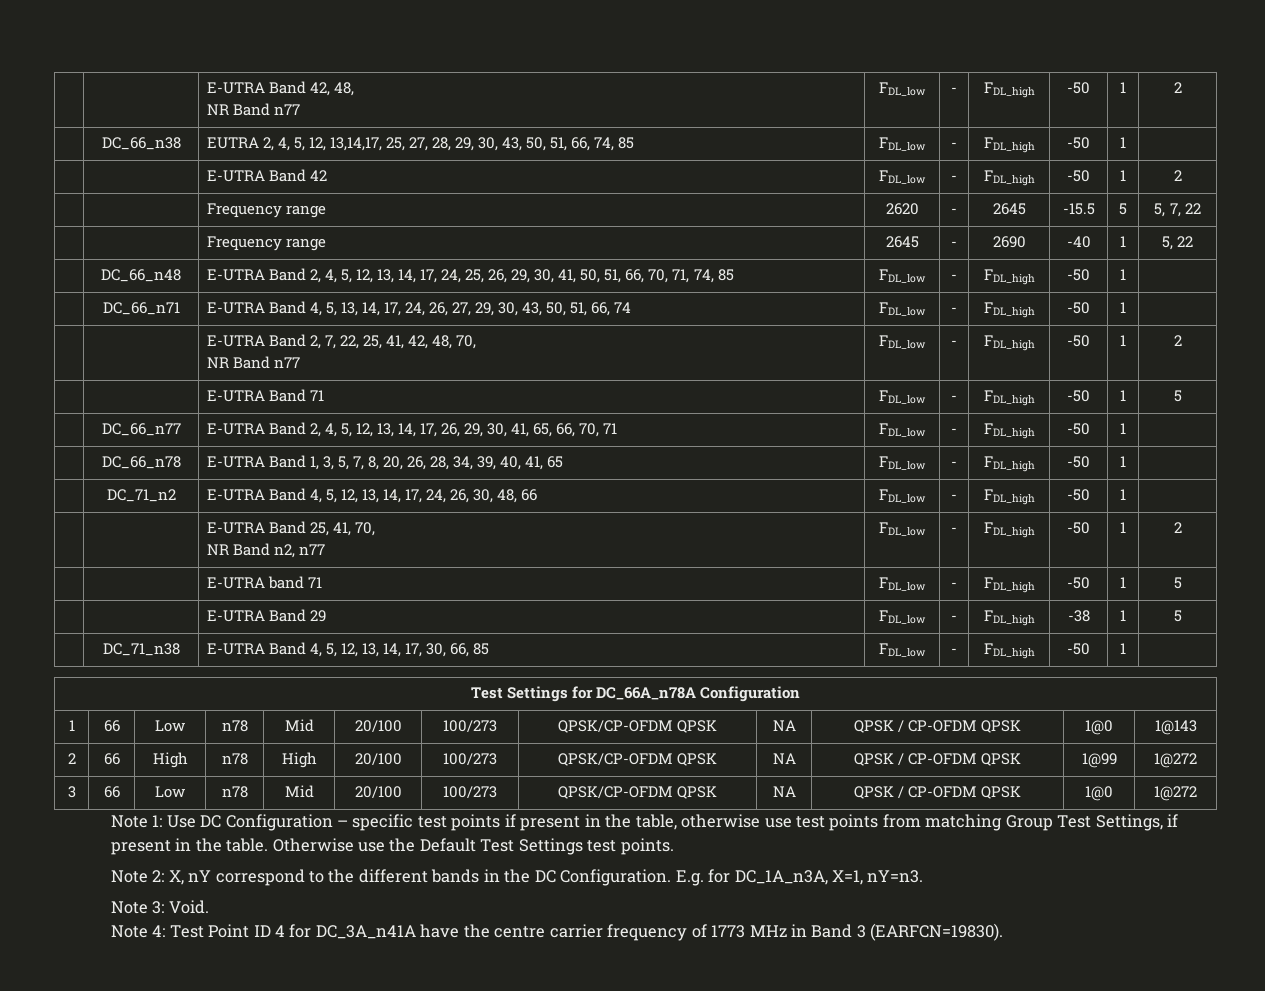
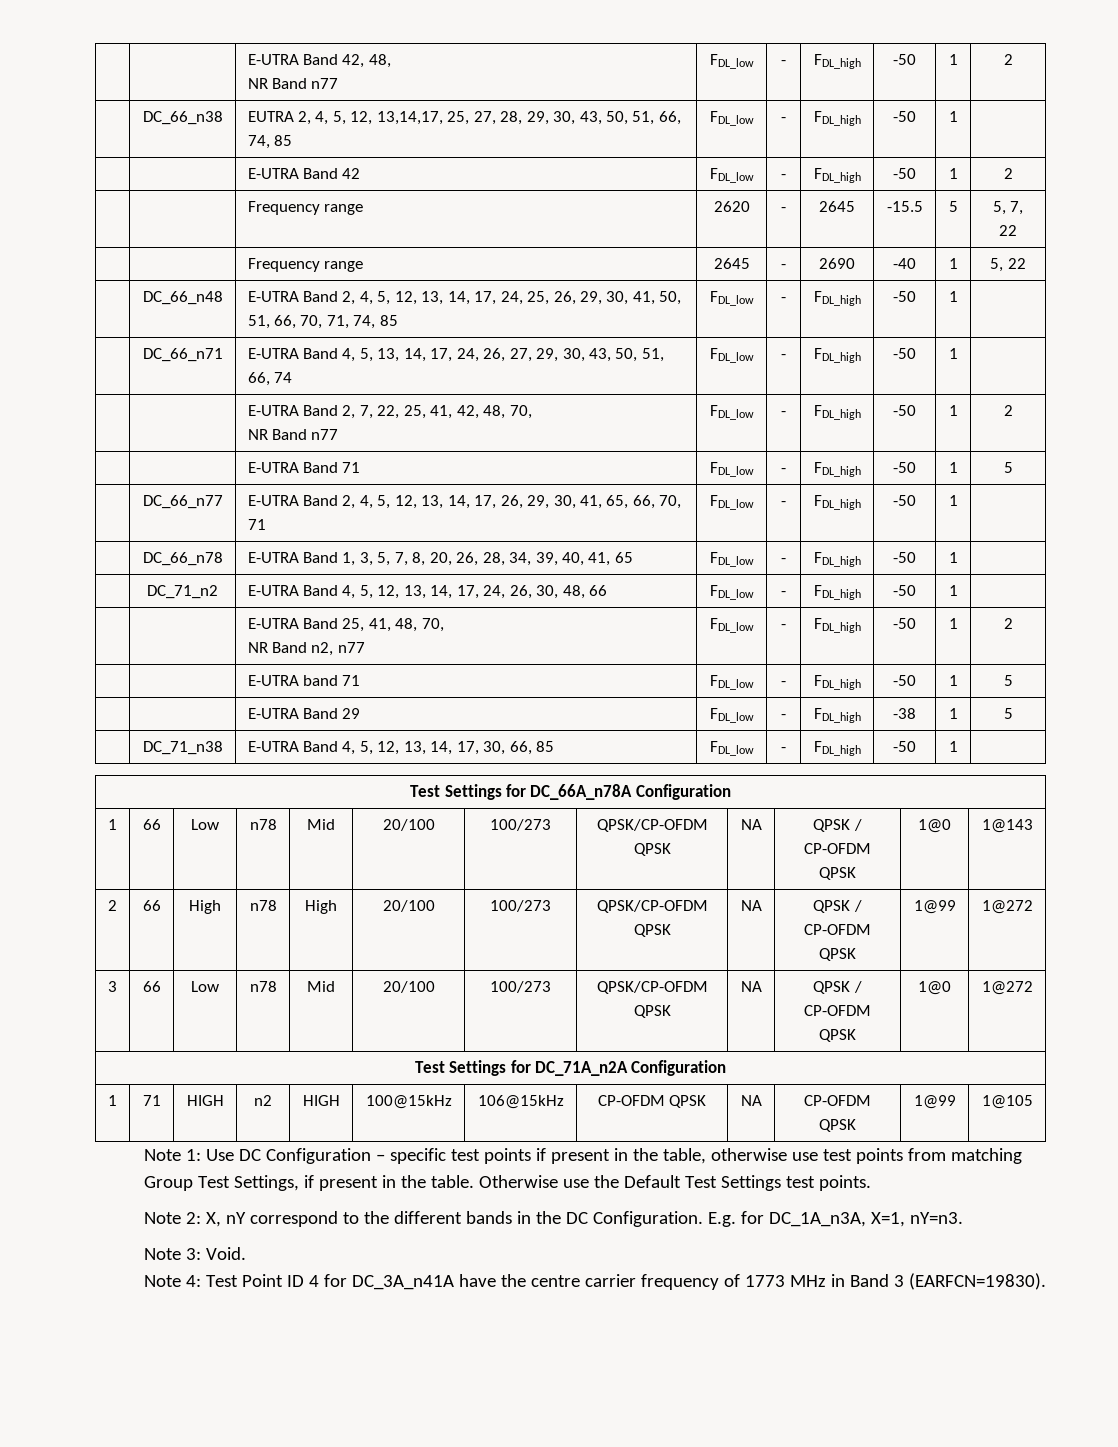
(351, 529) none -> [395,618,418,632] 48,
(1197, 793) none -> [414,1060,727,1076] [108,1095,117,1106] [142,1095,161,1106] [186,1095,224,1106] [254,1095,272,1106] [302,1095,340,1106] [365,1095,452,1109] [477,1095,564,1109] [597,1095,707,1108] [740,1095,762,1106] [804,1095,871,1106] [819,1119,856,1132] [913,1095,956,1109] [981,1095,1033,1109] // Test Settings for DC_71A_n2A Configuration // 1 | 71 | HIGH | n2 | HIGH | 100@15kHz | 106@15kHz | CP-OFDM QPSK | NA | CP-OFDM QPSK | 1@99 | 1@105

